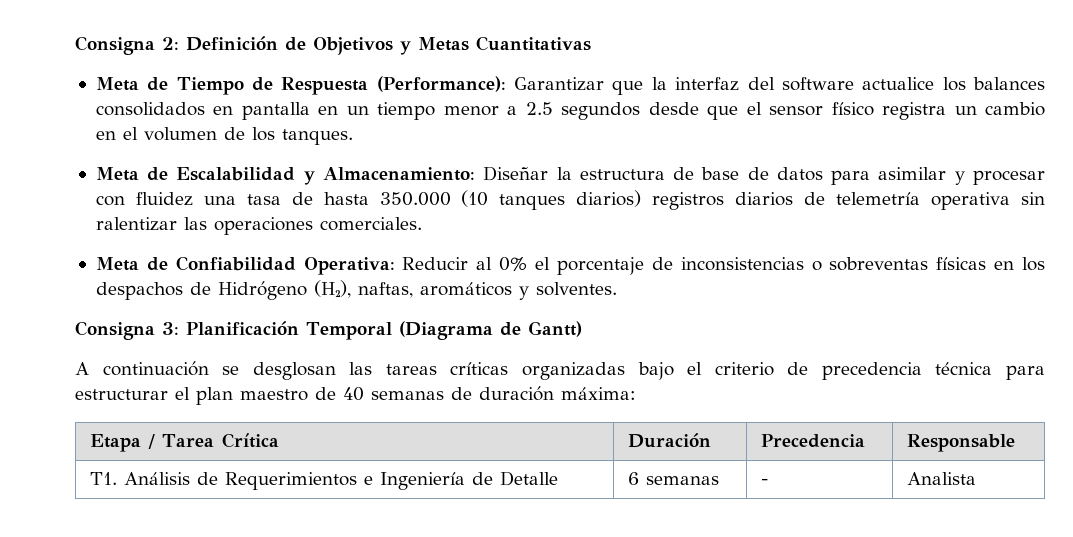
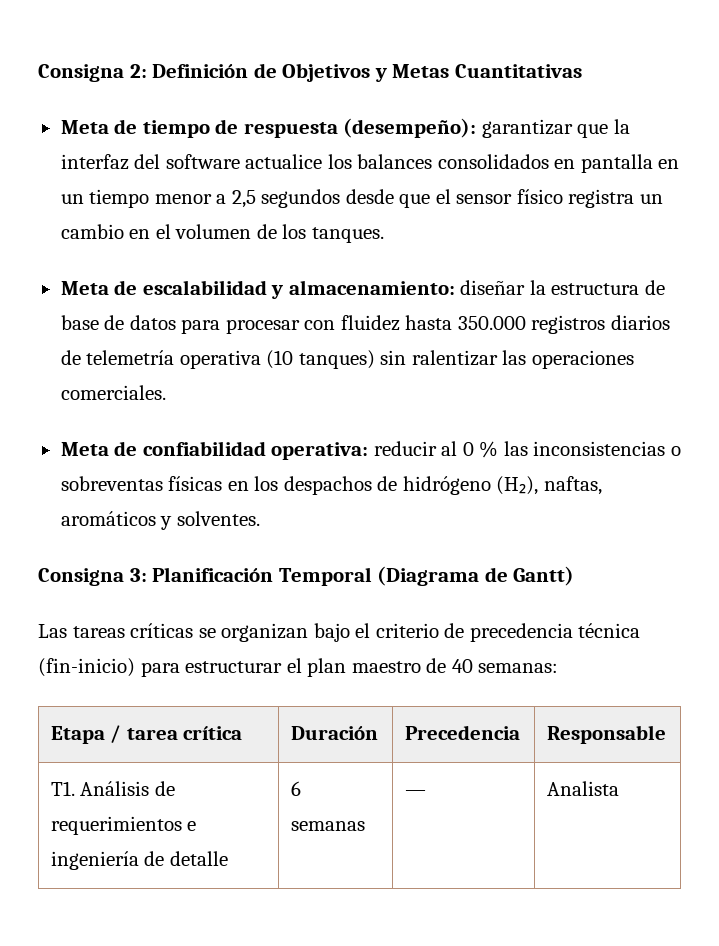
[176,76,605,95] Tiempo de Respuesta (Performance): Garantizar -> [142,118,573,138] tiempo de respuesta (desempeño): garantizar
[525,102,553,115] 2.5 -> [231,190,256,208] 2,5
[176,166,549,185] Escalabilidad y Almacenamiento: Diseñar -> [142,280,526,299] escalabilidad y almacenamiento: diseñar
[878,167,965,185] asimilar y -> (221, 326) none
[203,190,642,210] una tasa de hasta 350.000 (10 tanques diarios) -> [405,315,526,330] hasta 350.000
(1011, 201) none -> [266,350,375,369] (10 tanques)
[175,256,673,275] Confiabilidad Operativa: Reducir al 0% el porcentaje de -> [142,441,528,460] confiabilidad operativa: reducir al 0 % las
[217,281,307,300] Hidrógeno -> [402,476,491,495] hidrógeno
[75,361,625,380] A continuación se desglosan las tareas críticas organizadas -> [38,623,309,642] Las tareas críticas se organizan
(993, 368) none -> [38,658,135,677] (fin-inicio)
[371,386,636,401] semanas de duración máxima: -> [478,663,559,673] semanas:
[162,433,280,448] Tarea Crítica -> [126,726,243,740] tarea crítica
[225,471,559,490] Requerimientos e Ingeniería de Detalle -> [50,816,197,835] [50,851,228,870] requerimientos e ingeniería de detalle
[761,479,769,485] - -> [404,790,426,796] —

